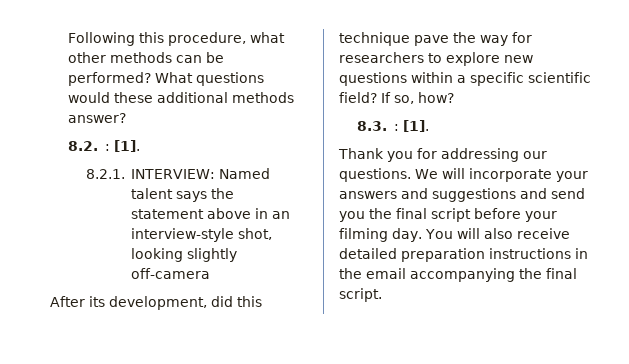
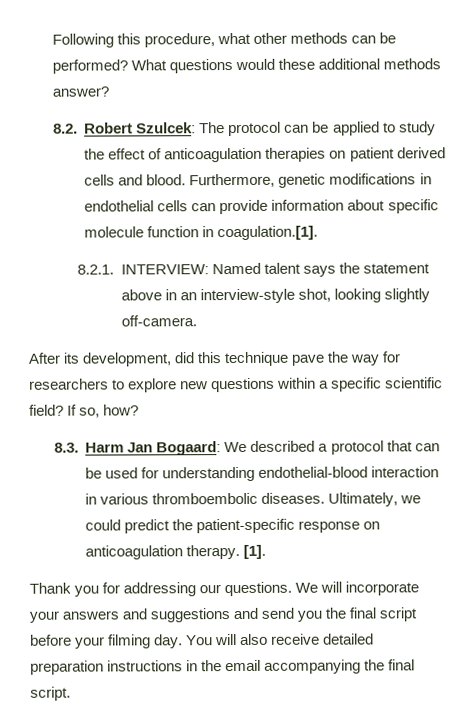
[104,140,140,152] : [1]. -> [84,121,436,137] [84,147,446,163] [84,173,432,188] [84,199,439,215] [84,225,319,241] Robert Szulcek: The protocol can be applied to study the effect of anticoagulation therapies on patient derived cells and blood. Furthermore, genetic modifications in endothelial cells can provide information about specific molecule function in coagulation.[1].
[131,268,211,279] off-camera -> [120,315,197,327] off-camera.
[393,124,399,131] : -> [85,440,440,456] [85,466,440,482] [85,492,422,507] [85,518,381,534] [85,544,241,560] Harm Jan Bogaard: We described a protocol that can be used for understanding endothelial-blood interaction in various thromboembolic diseases. Ultimately, we could predict the patient-specific response on anticoagulation therapy.

